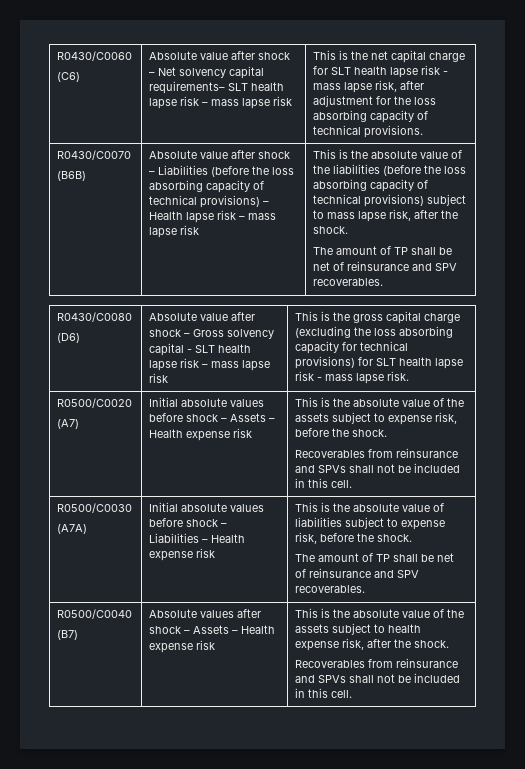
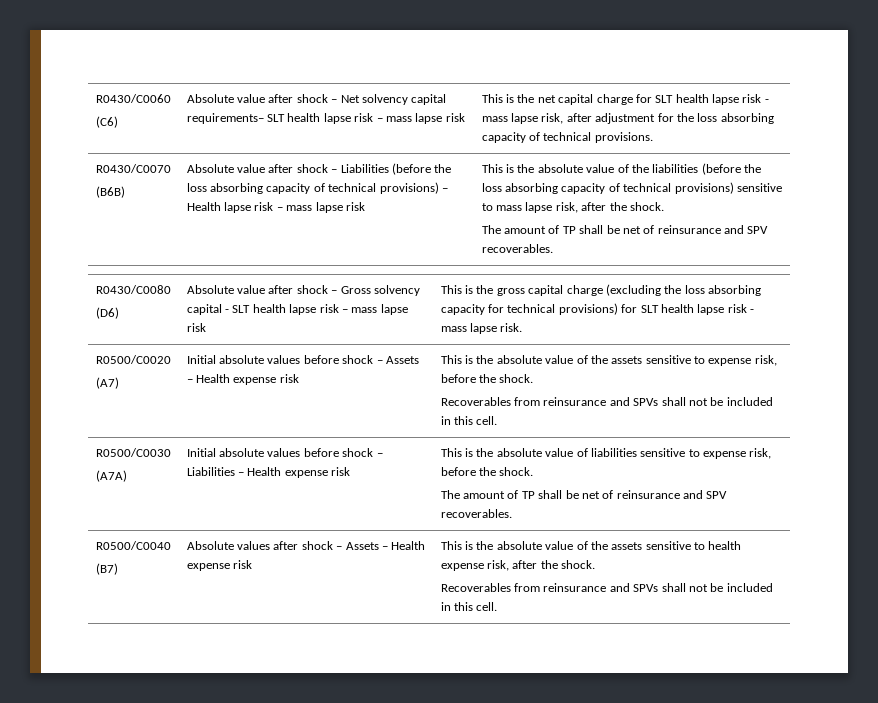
[427,194,467,206] subject -> [736,183,782,192] sensitive
[332,412,372,424] subject -> [645,355,691,364] sensitive
[345,517,385,529] subject -> [640,448,686,457] sensitive
[332,623,372,635] subject -> [645,541,691,550] sensitive

